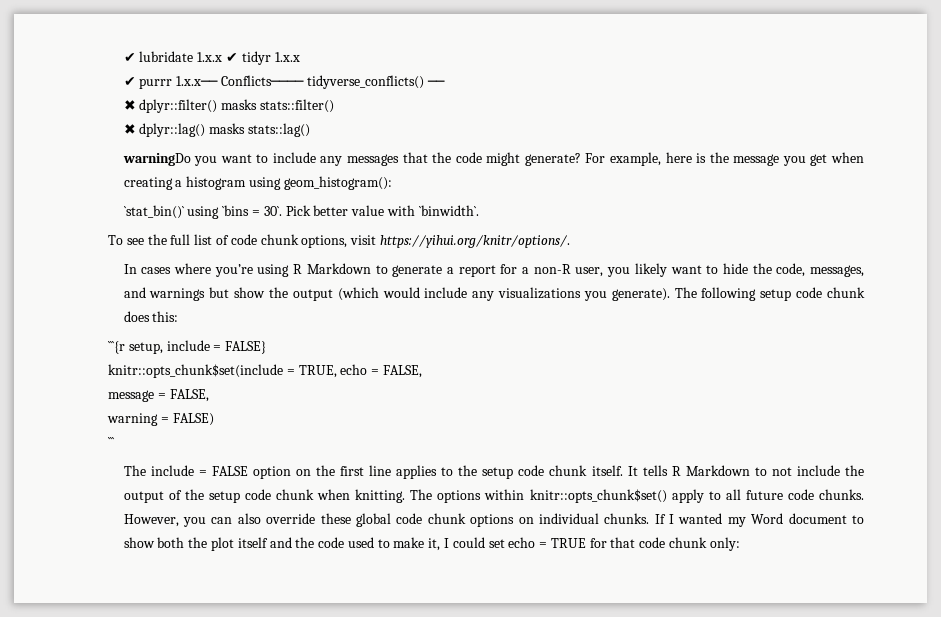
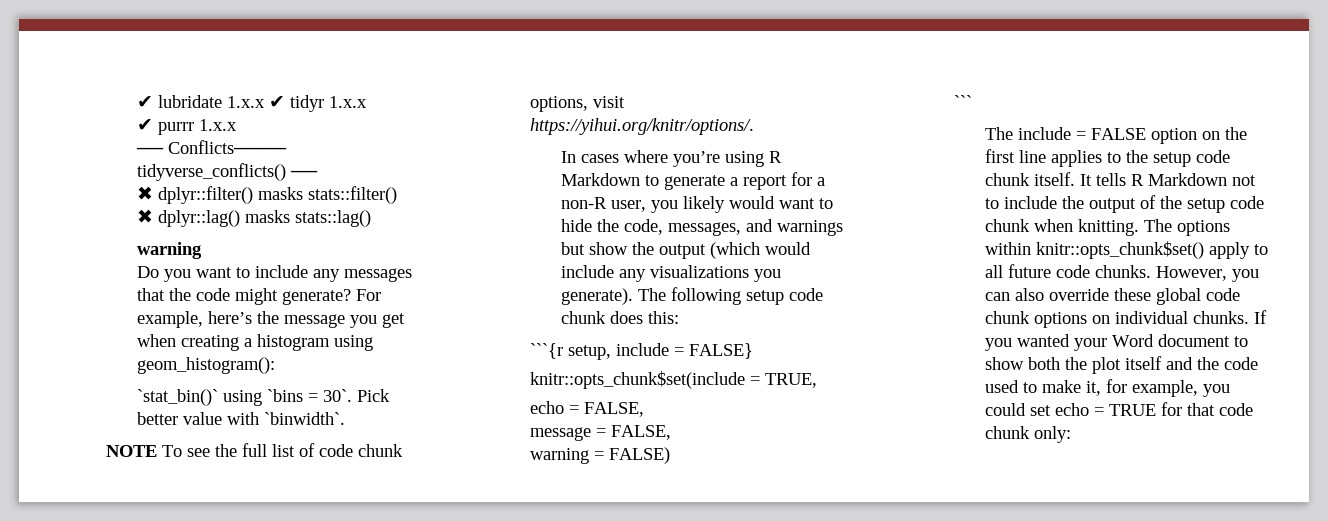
[176,76,219,86] 1.x.x── -> [198,119,237,131] [135,147,164,154] 1.x.x // ──
[122,153,191,166] warningDo -> [136,242,202,259] [136,266,159,278] warning // Do
[665,152,707,163] here is -> [207,311,252,324] here’s
(479, 210) none -> [106,445,158,457] NOTE
(667, 270) none -> [728,196,775,209] would
(337, 371) none -> (818, 380) //
[754,467,792,476] to not -> [1231,175,1256,186] [984,198,999,209] not to
[669,513,746,527] I wanted my -> [984,334,1107,351] you wanted your
[444,538,450,548] I -> [1105,379,1230,397] for example, you

